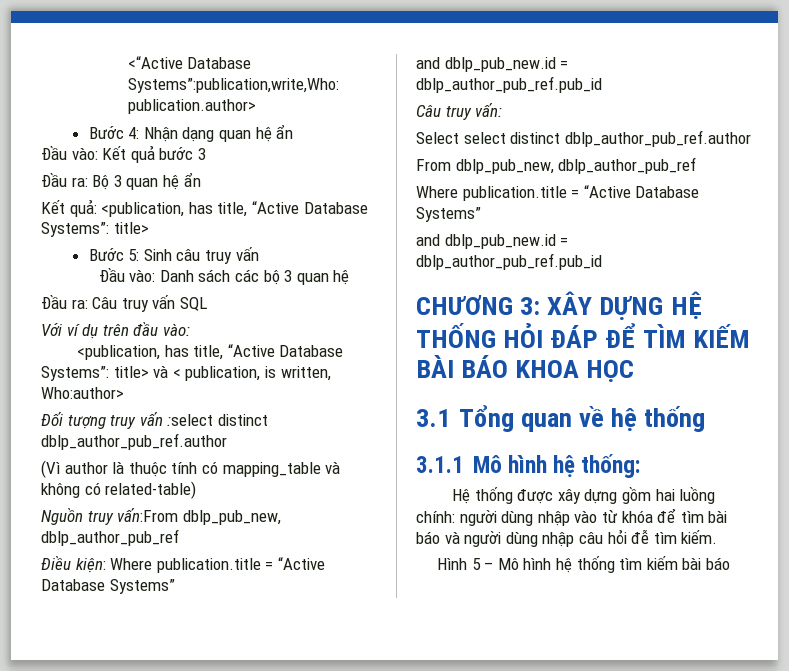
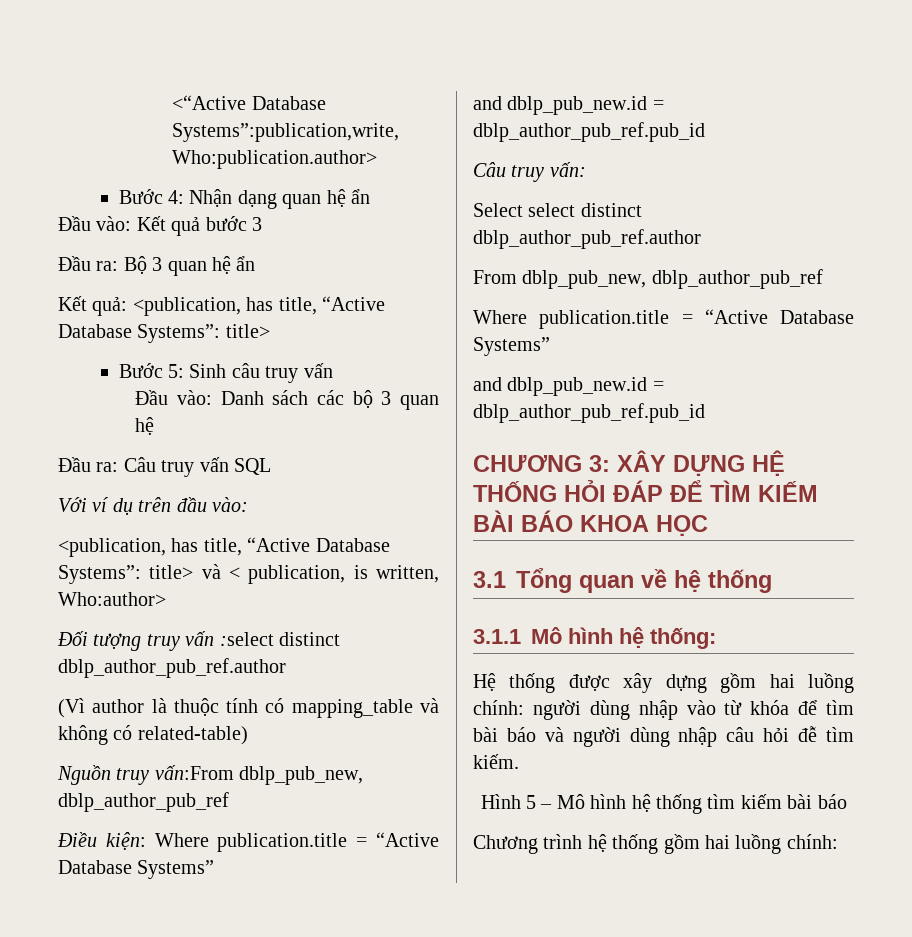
(730, 563) none -> [473,834,838,854] // Chương trình hệ thống gồm hai luồng chính:

